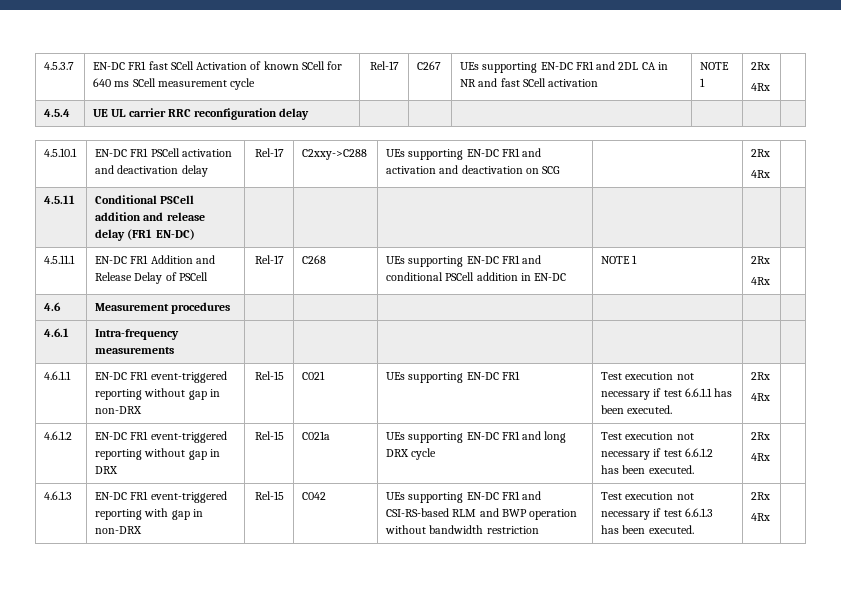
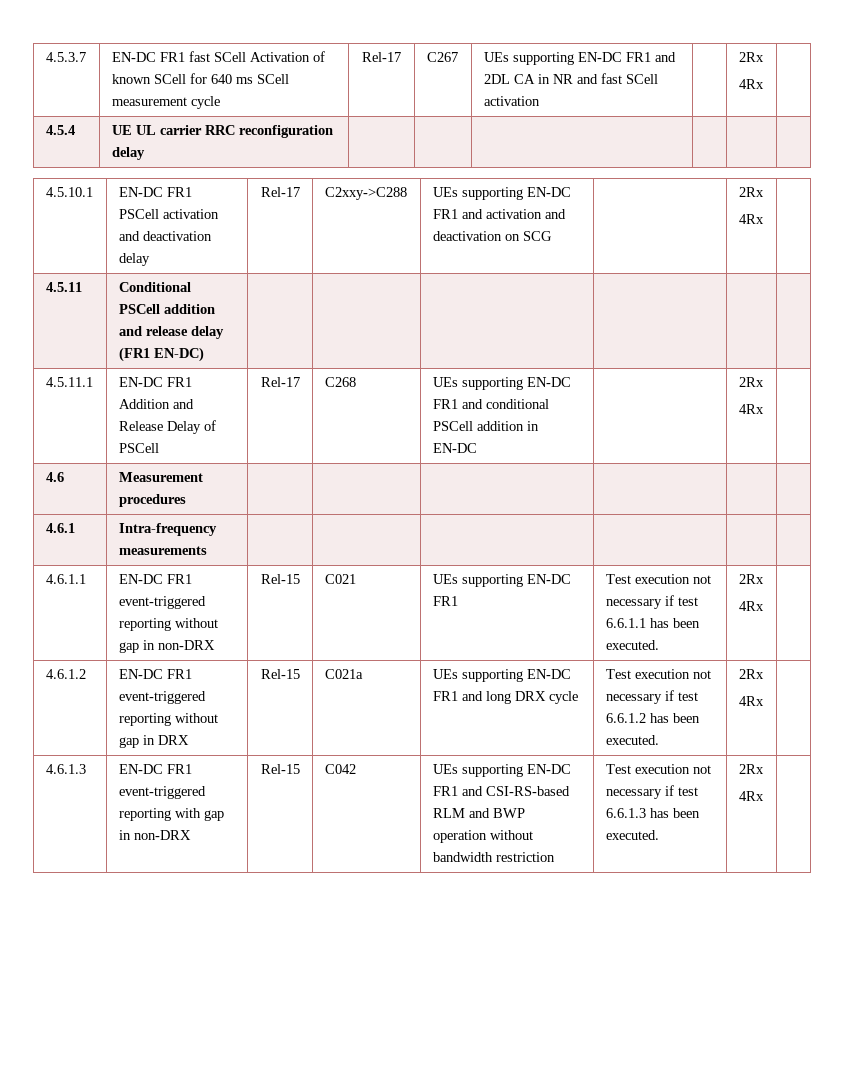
[700,62,730,70] [700,78,706,87] NOTE 1 -> (540, 101) none
[601,255,638,264] NOTE 1 -> (477, 448) none

